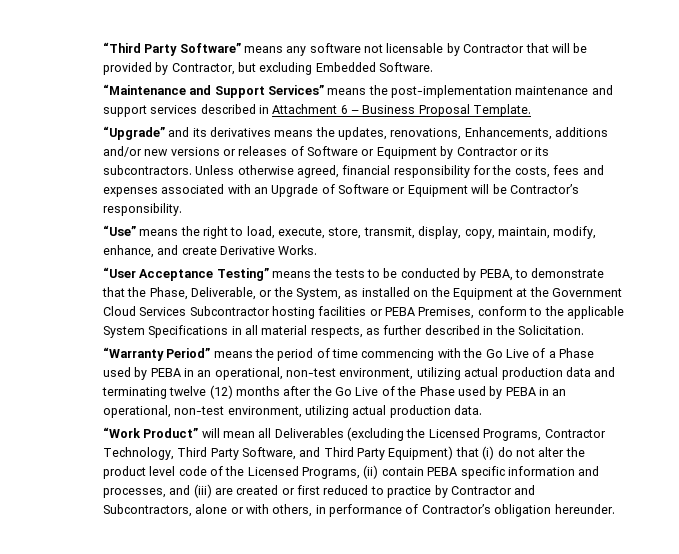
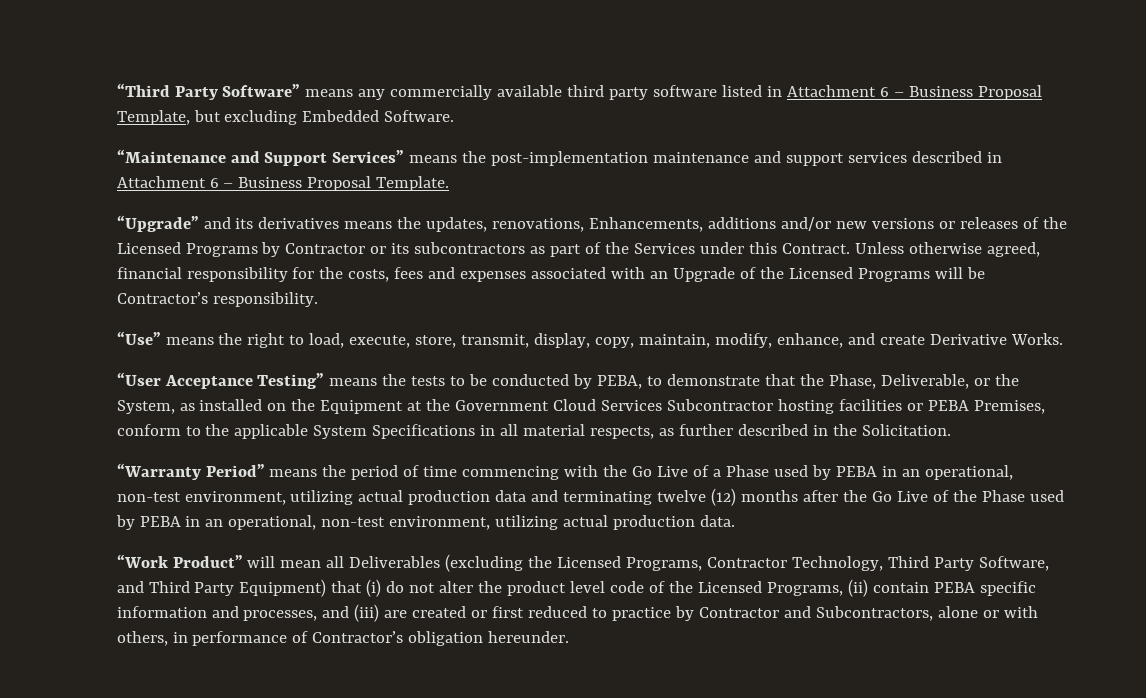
[309,43,588,56] [102,62,235,75] software not licensable by Contractor that will be provided by Contractor, -> [390,85,1043,100] [116,110,190,125] commercially available third party software listed in Attachment 6 – Business Proposal Template,
[307,146,437,159] Software or Equipment -> [1043,217,1068,229] [116,242,258,257] the Licensed Programs
[102,165,192,175] subcontractors. -> [414,242,851,257] subcontractors as part of the Services under this Contract.
[338,184,468,197] Software or Equipment -> [760,267,931,282] the Licensed Programs

